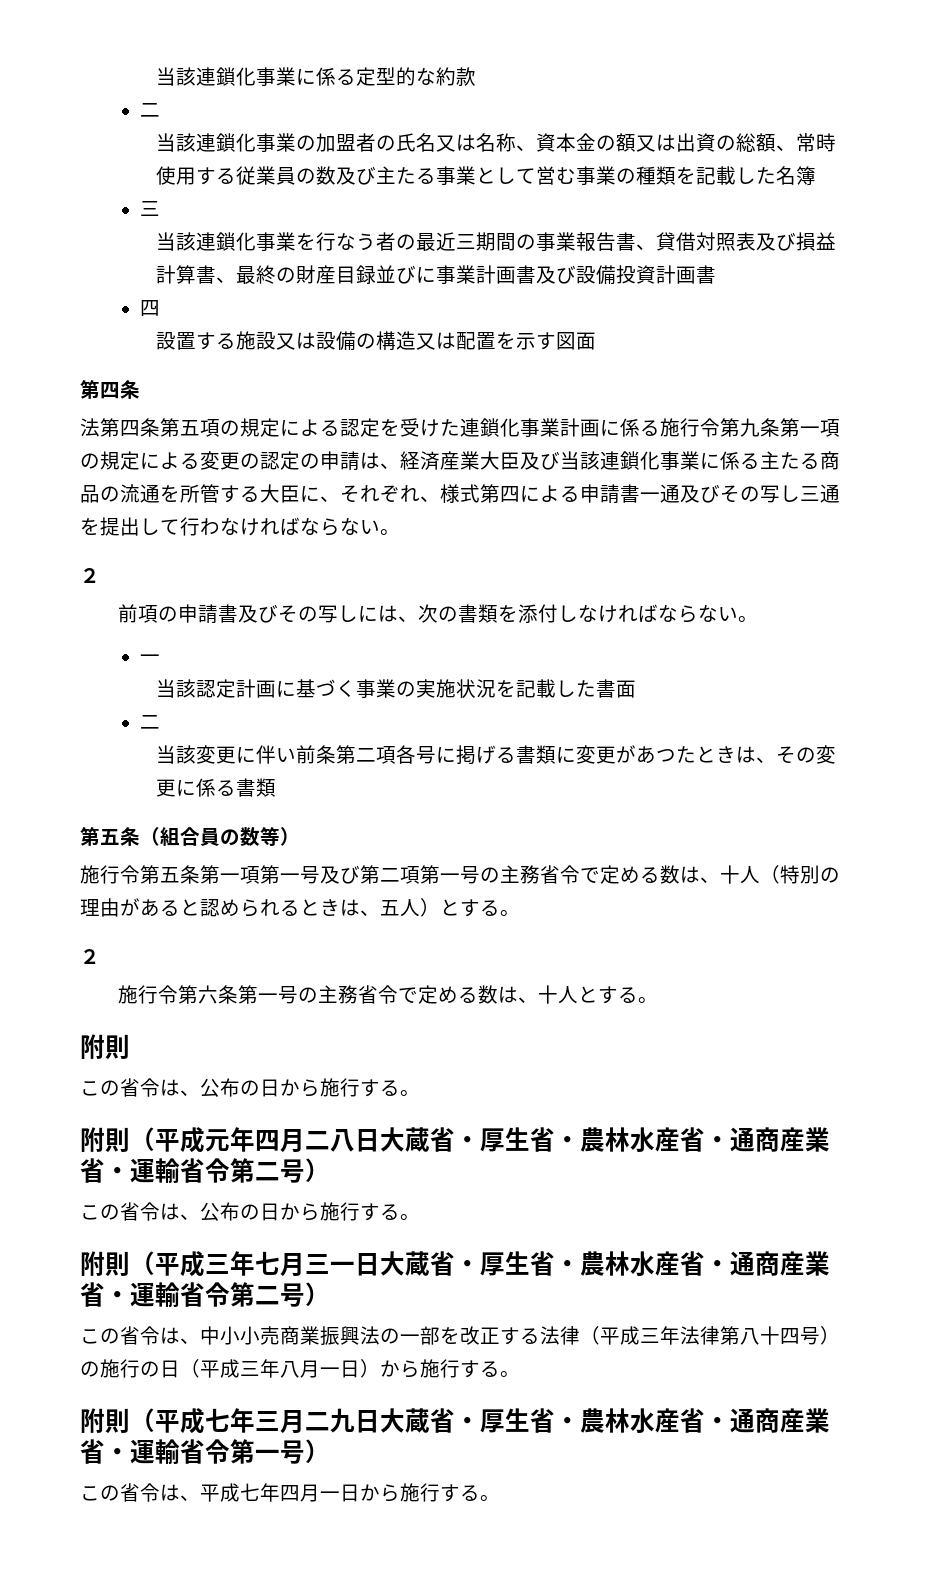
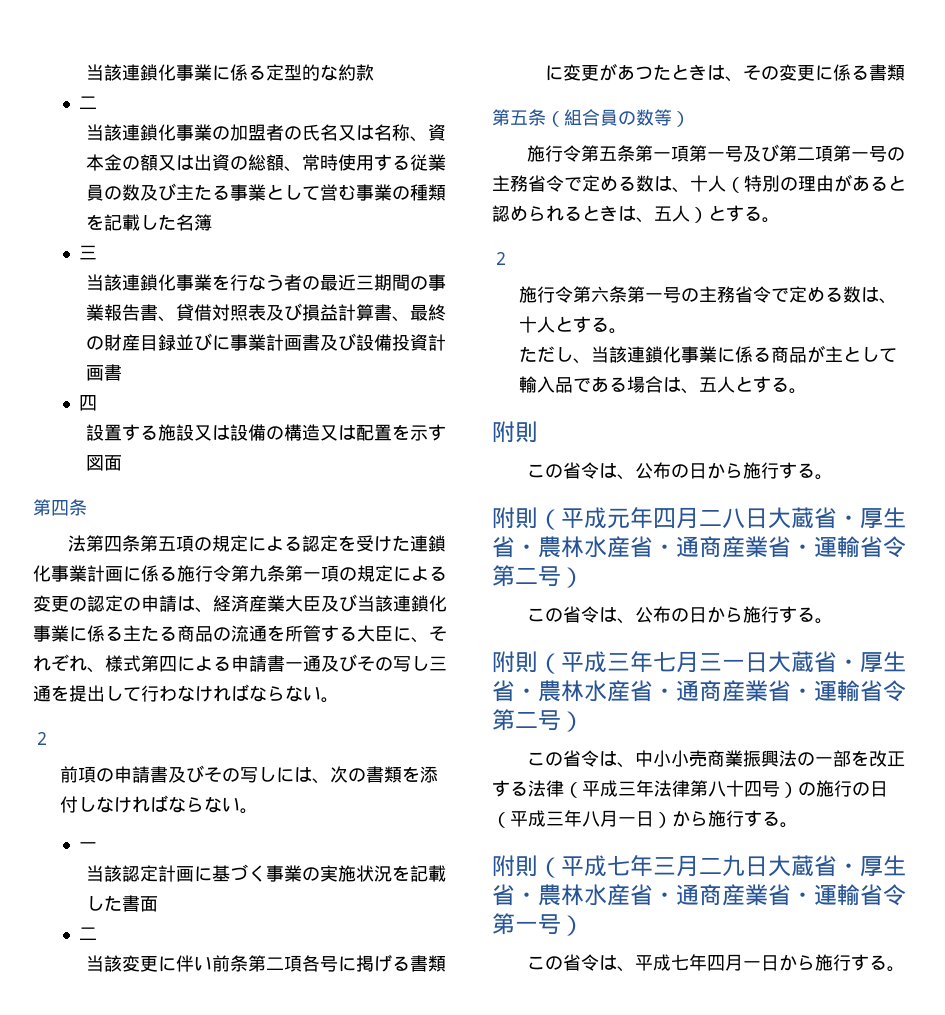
(659, 1000) none -> [518,345,897,364] [518,376,807,394] // ただし、当該連鎖化事業に係る商品が主として輸入品である場合は、五人とする。

